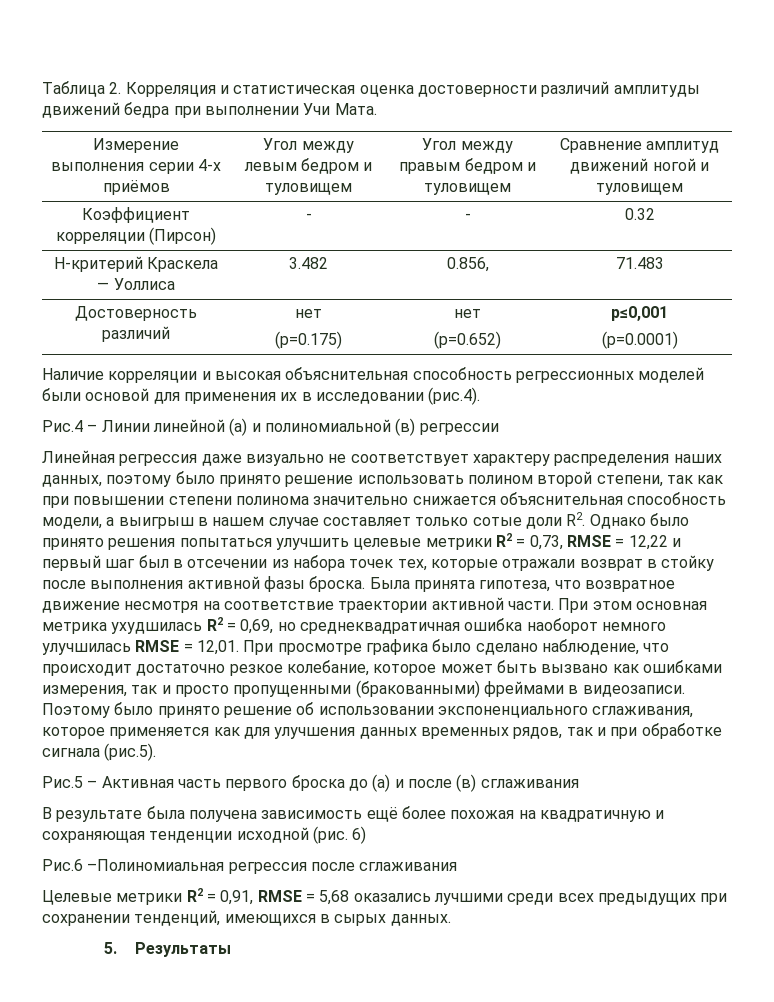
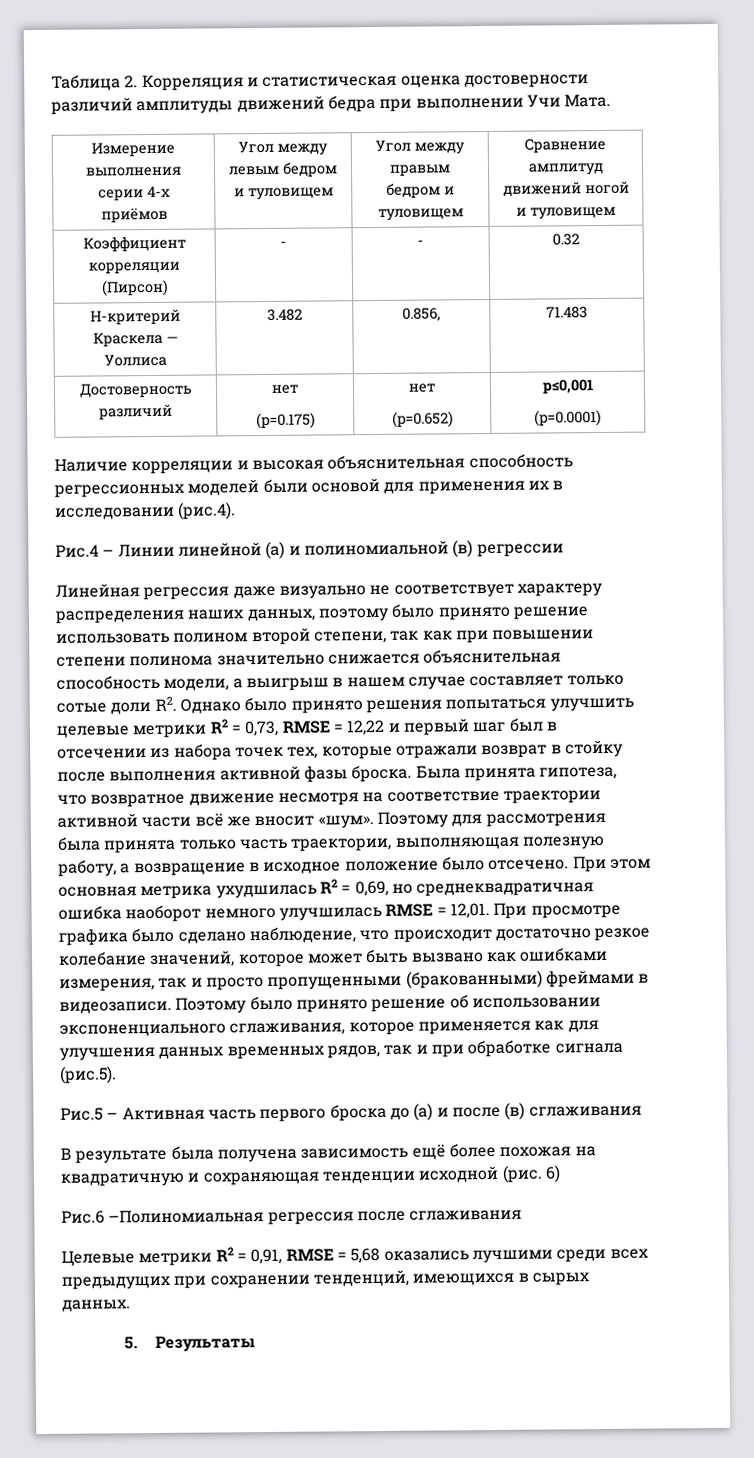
[507,601,554,610] части. -> [141,811,606,829] [57,835,605,854] [58,856,570,877] части всё же вносит «шум». Поэтому для рассмотрения была принята только часть траектории, выполняющая полезную работу, а возвращение в исходное положение было отсечено.
[286,660,369,676] колебание, -> [58,950,236,968] колебание значений,

